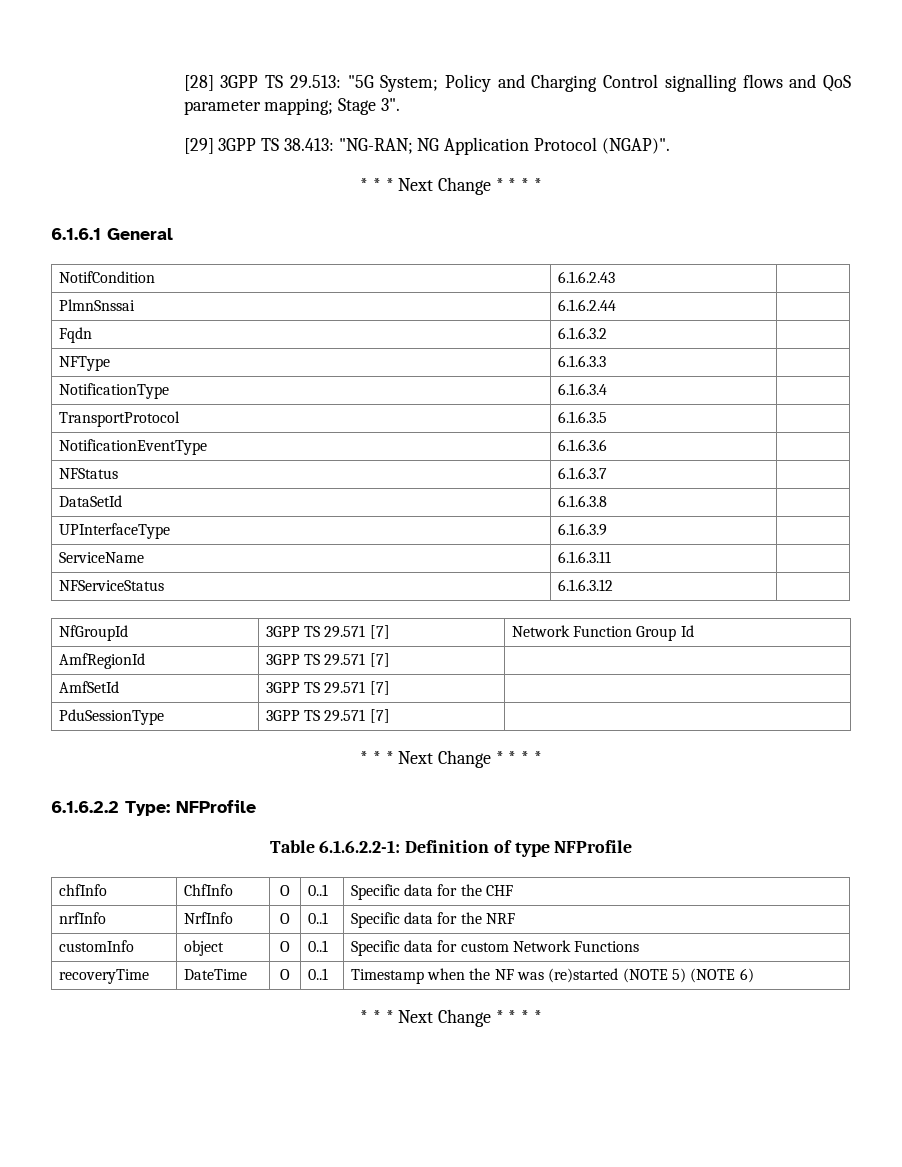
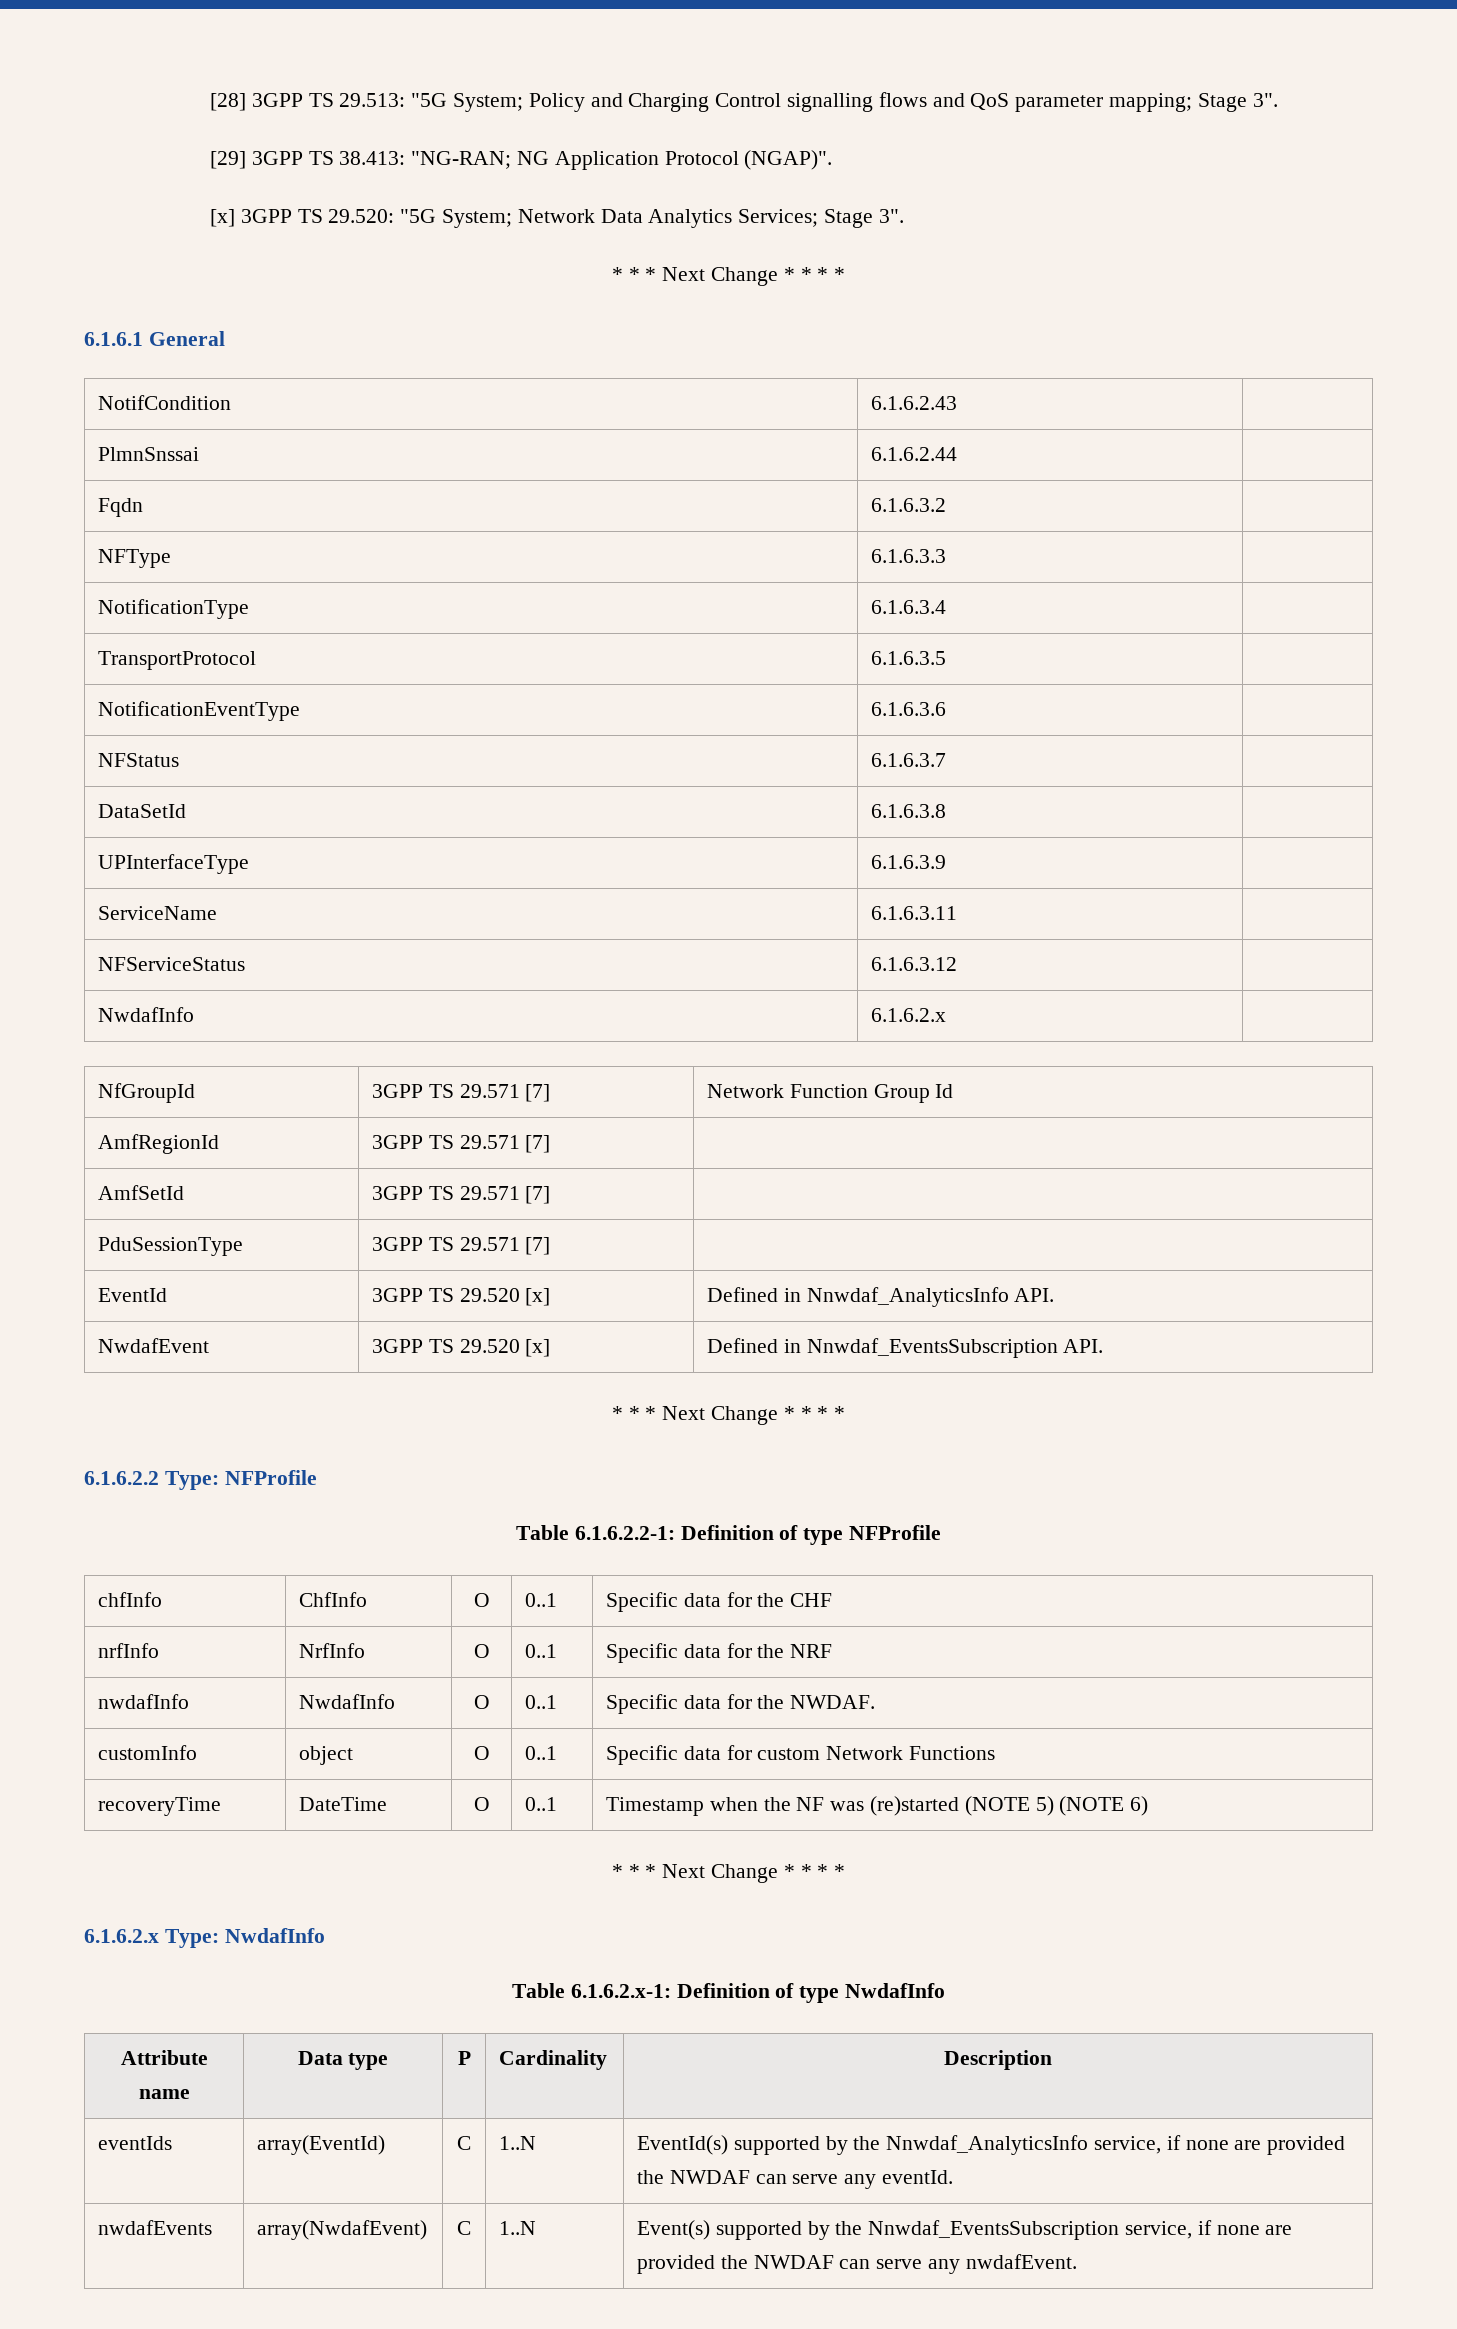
(670, 146) none -> [209,209,904,228] // [x] 3GPP TS 29.520: "5G System; Network Data Analytics Services; Stage 3".
(613, 585) none -> [98,1007,195,1022] [871,1008,947,1022] // NwdafInfo | 6.1.6.2.x |
(390, 716) none -> [98,1288,168,1302] [372,1288,551,1306] [707,1287,1055,1307] [98,1338,210,1353] [372,1339,551,1357] [707,1338,1104,1358] // EventId | 3GPP TS 29.520 [x] | Defined in Nnwdaf_AnalyticsInfo API. // NwdafEvent | 3GPP TS 29.520 [x] | Defined in Nnwdaf_EventsSubscription API.
(516, 918) none -> [98,1694,190,1709] [299,1694,396,1709] [473,1695,490,1709] [525,1695,558,1709] [606,1694,876,1714] // nwdafInfo | NwdafInfo | O | 0..1 | Specific data for the NWDAF.
(542, 1016) none -> [84,1928,325,1948] [511,1983,946,2003] [120,2050,208,2065] [138,2089,190,2099] [297,2051,389,2070] [457,2051,471,2065] [499,2050,608,2070] [944,2050,1052,2070] [98,2136,173,2150] [257,2135,386,2155] [457,2136,471,2150] [499,2136,537,2150] [637,2135,1346,2155] [637,2170,954,2189] [98,2220,213,2235] [257,2220,428,2240] [457,2221,471,2235] [499,2221,537,2235] [637,2220,1293,2240] [637,2254,1077,2274] // 6.1.6.2.x Type: NwdafInfo // Table 6.1.6.2.x-1: Definition of type NwdafInfo // Attribute name | Data type | P | Cardinality | Description // eventIds | array(EventId) | C | 1..N | EventId(s) supported by the Nnwdaf_AnalyticsInfo service, if none are provided the NWDAF can serve any eventId. // nwdafEvents | array(NwdafEvent) | C | 1..N | Event(s) supported by the Nnwdaf_EventsSubscription service, if none are provided the NWDAF can serve any nwdafEvent.

